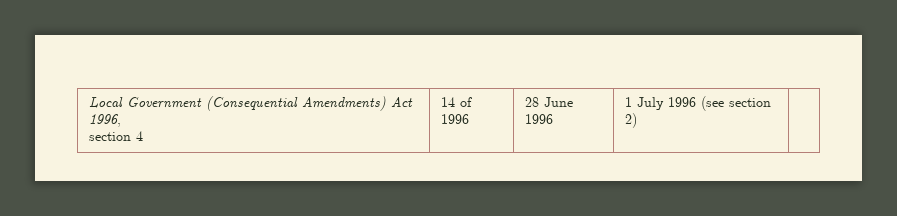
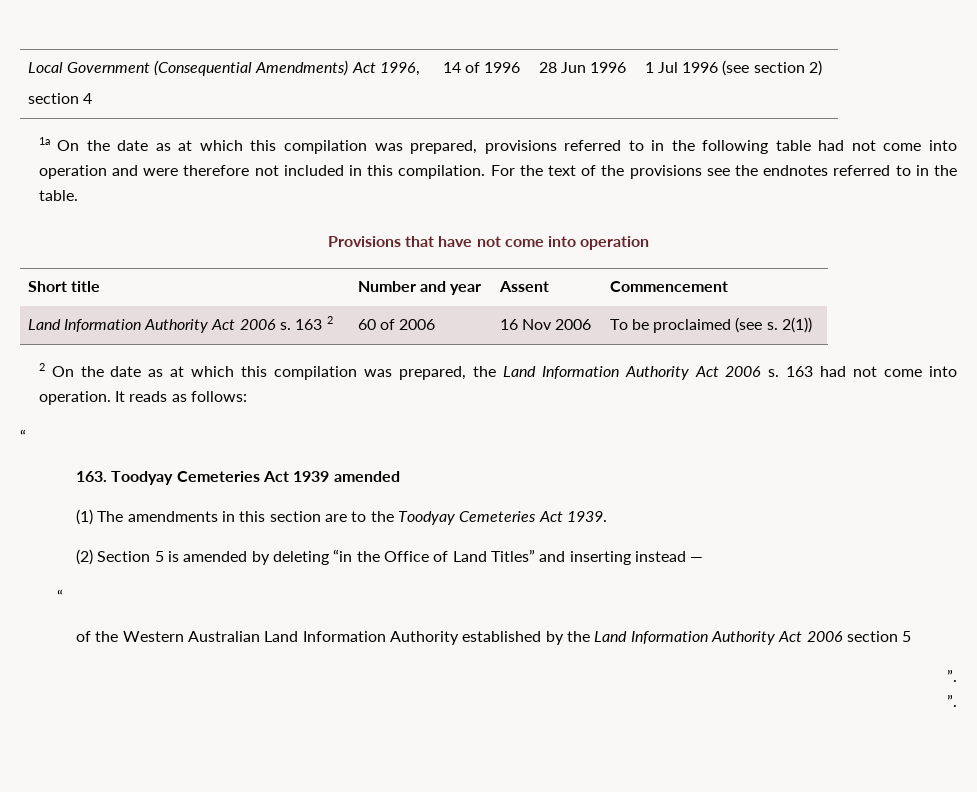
[543,97,573,107] June -> [560,62,586,73] Jun
[636,97,664,110] July -> [657,62,678,73] Jul
(637, 120) | -> [38,137,957,154] [38,165,957,179] [38,190,78,201] [327,236,650,250] [27,281,100,292] [357,281,482,295] [498,281,549,292] [609,281,728,292] [27,316,333,333] [357,319,436,330] [499,319,592,330] [609,317,813,333] [38,363,958,380] [38,391,247,405] [20,429,26,442] [76,471,400,485] [76,509,607,525] [76,549,704,565] [57,589,64,602] [76,631,912,645] [947,669,957,682] [947,694,957,707] // 1a On the date as at which this compilation was prepared, provisions referred to in the following table had not come into operation and were therefore not included in this compilation. For the text of the provisions see the endnotes referred to in the table. // Provisions that have not come into operation // Short title | Number and year | Assent | Commencement // Land Information Authority Act 2006 s. 163 2 | 60 of 2006 | 16 Nov 2006 | To be proclaimed (see s. 2(1)) // 2 On the date as at which this compilation was prepared, the Land Information Authority Act 2006 s. 163 had not come into operation. It reads as follows: // “ // 163. Toodyay Cemeteries Act 1939 amended // (1) The amendments in this section are to the Toodyay Cemeteries Act 1939. // (2) Section 5 is amended by deleting “in the Office of Land Titles” and inserting instead — // “ // of the Western Australian Land Information Authority established by the Land Information Authority Act 2006 section 5 // ”. // ”.

